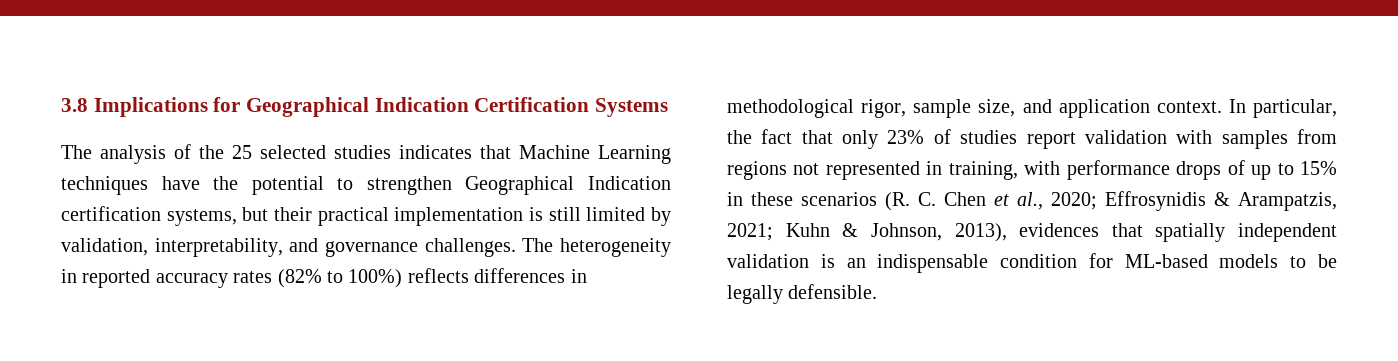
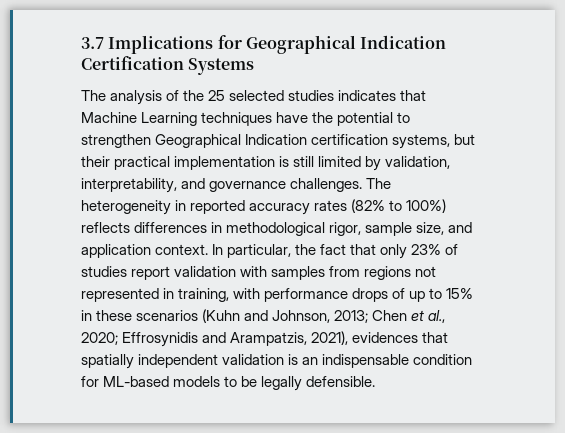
[61,98,88,112] 3.8 -> [81,37,104,49] 3.7
[885,192,936,211] (R. C. -> [202,309,369,323] (Kuhn and Johnson, 2013;
[1214,192,1337,211] [727,223,1007,242] & Arampatzis, 2021; Kuhn & Johnson, 2013), -> [202,331,349,346] and Arampatzis, 2021),

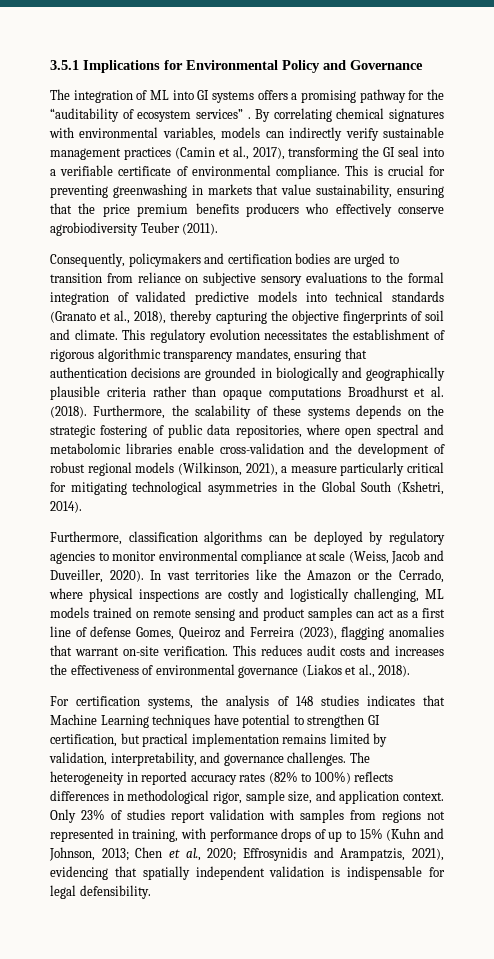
[81,37,104,49] 3.7 -> [50,60,79,70] 3.5.1
[245,35,447,54] [81,56,255,75] [81,90,285,105] Geographical Indication Certification Systems // The analysis of the 25 selected -> [186,60,423,73] [50,89,445,103] [50,108,444,122] [49,127,444,141] [50,146,444,160] [50,165,445,179] [50,184,444,198] [50,203,444,217] [50,222,219,236] [50,253,399,267] [50,272,444,286] [50,291,445,305] [50,310,444,324] [50,329,445,343] [50,348,367,362] [50,367,445,381] [50,386,444,400] [50,405,444,419] [50,424,444,438] [50,443,445,457] [50,462,444,476] [50,481,444,495] [50,501,82,513] [50,531,446,545] [50,550,444,564] [50,569,445,583] [49,588,444,602] [50,607,445,621] [50,626,444,640] [50,645,444,656] [50,664,411,678] [50,695,313,709] Environmental Policy and Governance // The integration of ML into GI systems offers a promising pathway for the “auditability of ecosystem services” . By correlating chemical signatures with environmental variables, models can indirectly verify sustainable management practices (Camin et al., 2017), transforming the GI seal into a verifiable certificate of environmental compliance. This is crucial for preventing greenwashing in markets that value sustainability, ensuring that the price premium benefits producers who effectively conserve agrobiodiversity Teuber (2011). // Consequently, policymakers and certification bodies are urged to transition from reliance on subjective sensory evaluations to the formal integration of validated predictive models into technical standards (Granato et al., 2018), thereby capturing the objective fingerprints of soil and climate. This regulatory evolution necessitates the establishment of rigorous algorithmic transparency mandates, ensuring that authentication decisions are grounded in biologically and geographically plausible criteria rather than opaque computations Broadhurst et al. (2018). Furthermore, the scalability of these systems depends on the strategic fostering of public data repositories, where open spectral and metabolomic libraries enable cross-validation and the development of robust regional models (Wilkinson, 2021), a measure particularly critical for mitigating technological asymmetries in the Global South (Kshetri, 2014). // Furthermore, classification algorithms can be deployed by regulatory agencies to monitor environmental compliance at scale (Weiss, Jacob and Duveiller, 2020). In vast territories like the Amazon or the Cerrado, where physical inspections are costly and logistically challenging, ML models trained on remote sensing and product samples can act as a first line of defense Gomes, Queiroz and Ferreira (2023), flagging anomalies that warrant on-site verification. This reduces audit costs and increases the effectiveness of environmental governance (Liakos et al., 2018). // For certification systems, the analysis of 148
[312,112,334,123] the -> (239, 719) none
[155,134,476,149] [81,156,315,170] Geographical Indication certification systems, but their practical implementation is still -> [367,715,380,725] [50,733,327,747] GI certification, but practical implementation remains
[212,244,408,259] In particular, the fact that only -> [50,809,76,823] Only
[81,310,199,321] in these scenarios -> (383, 833) none
[352,332,419,343] evidences -> [50,866,108,880] evidencing
[302,354,473,368] [81,376,376,391] an indispensable condition for ML-based models to be legally defensible. -> [347,866,445,880] [50,885,151,899] indispensable for legal defensibility.

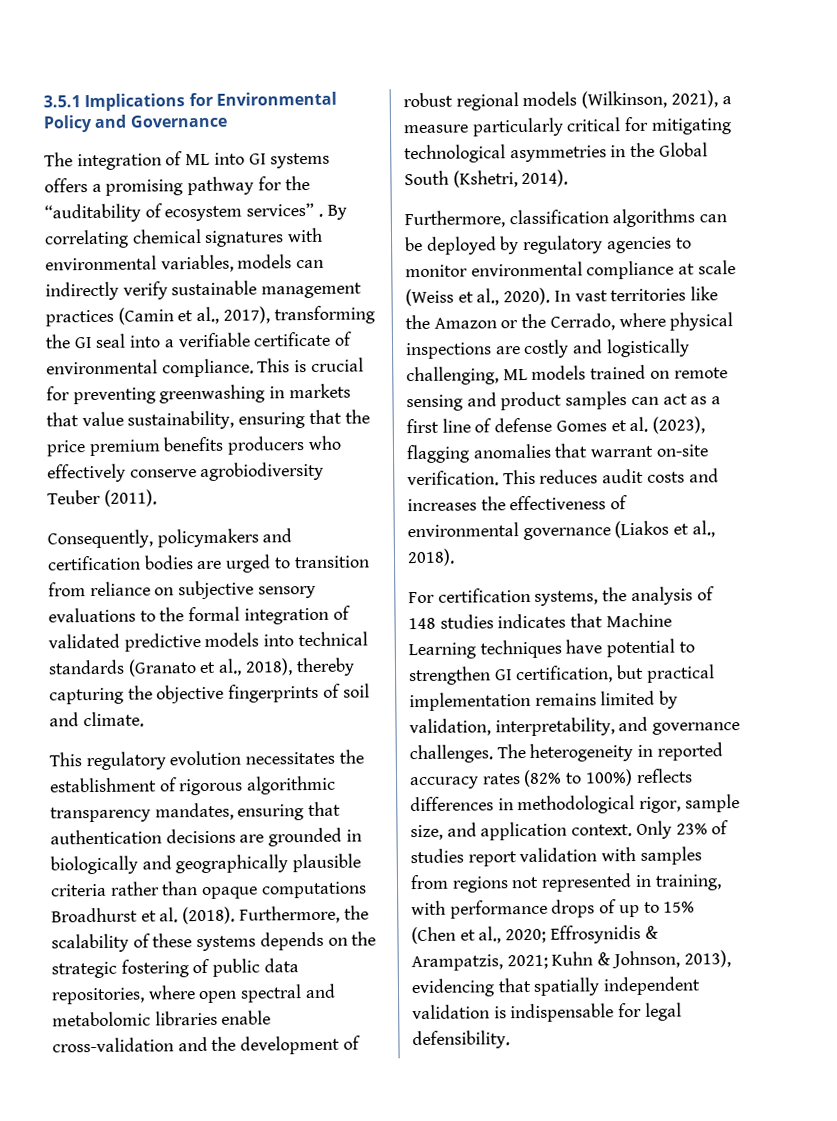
(118, 334) none -> (144, 719) //
[348,550,444,564] [50,569,103,583] (Weiss, Jacob and Duveiller, -> [405,288,500,307] (Weiss et al.,
[136,626,294,640] Gomes, Queiroz and Ferreira -> [555,416,649,433] Gomes et al.
[386,828,444,841] [49,847,444,861] (Kuhn and Johnson, 2013; Chen et al., 2020; Effrosynidis and Arampatzis, 2021), -> [411,924,659,945] [411,950,731,972] (Chen et al., 2020; Effrosynidis & Arampatzis, 2021; Kuhn & Johnson, 2013),

